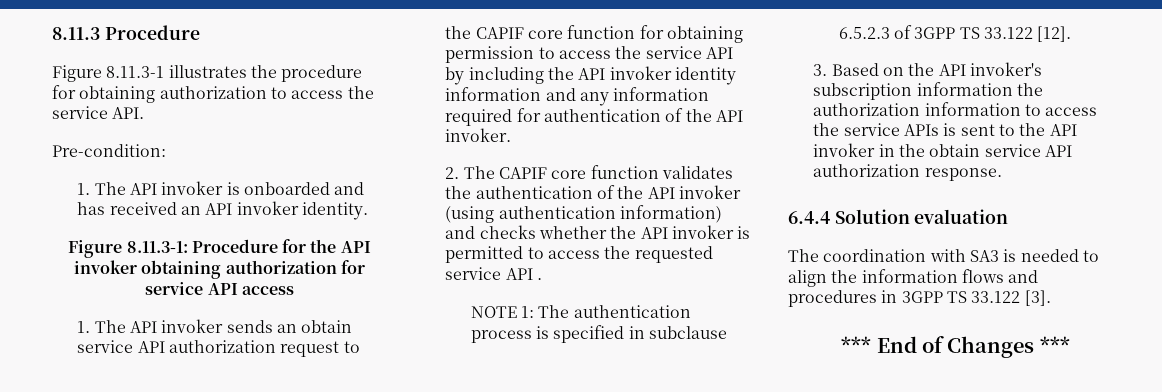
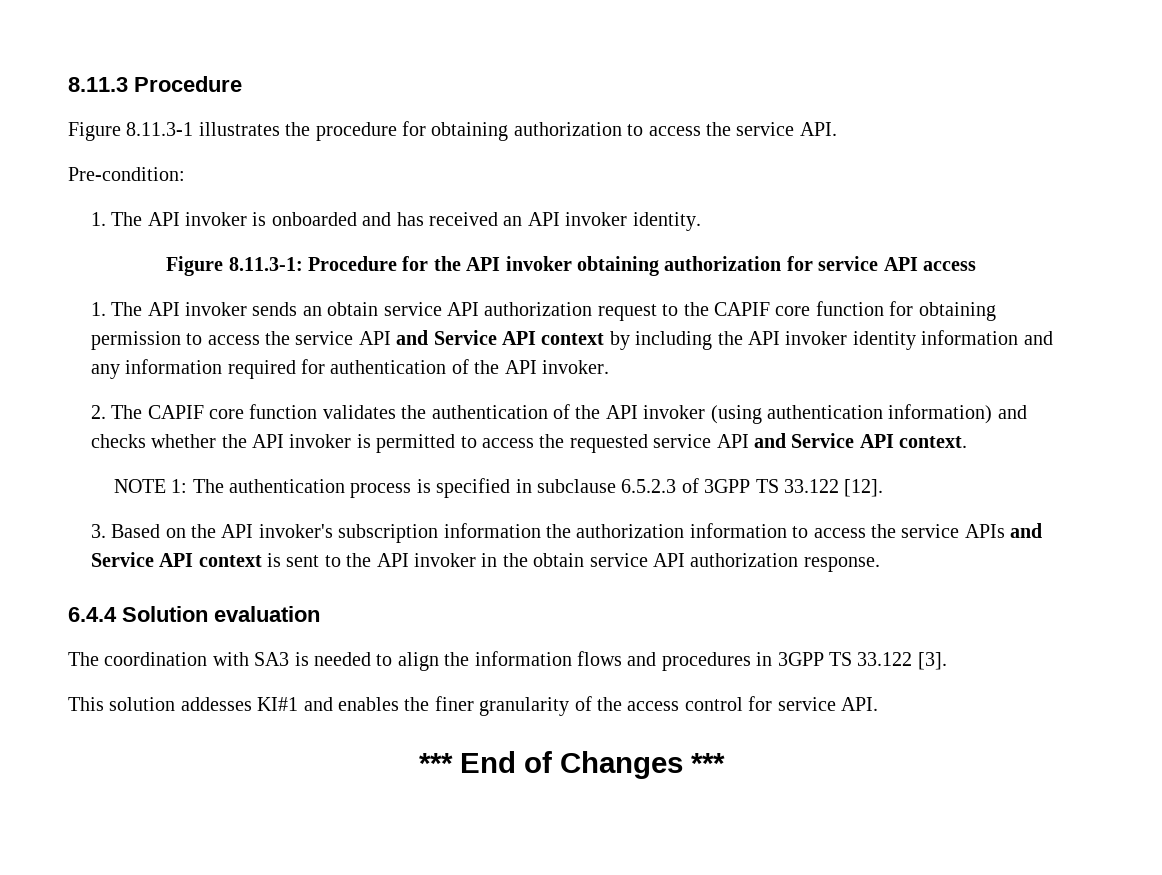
(733, 53) none -> [396,330,605,345] and Service API context
[537,278,543,280] . -> [754,433,968,448] and Service API context.
(940, 130) none -> [1010,523,1043,538] [90,552,262,567] and Service API context
(1051, 298) none -> [68,696,878,716] // This solution addesses KI#1 and enables the finer granularity of the access control for service API.

